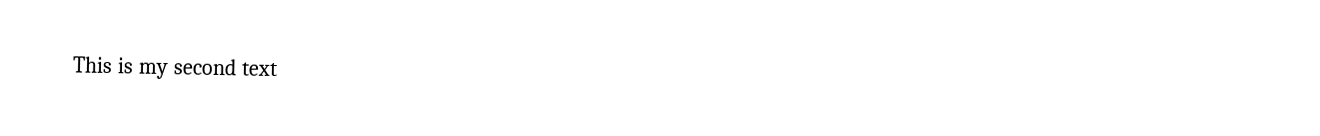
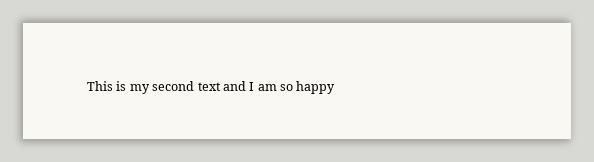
(279, 69) none -> [222,81,336,94] and I am so happy

